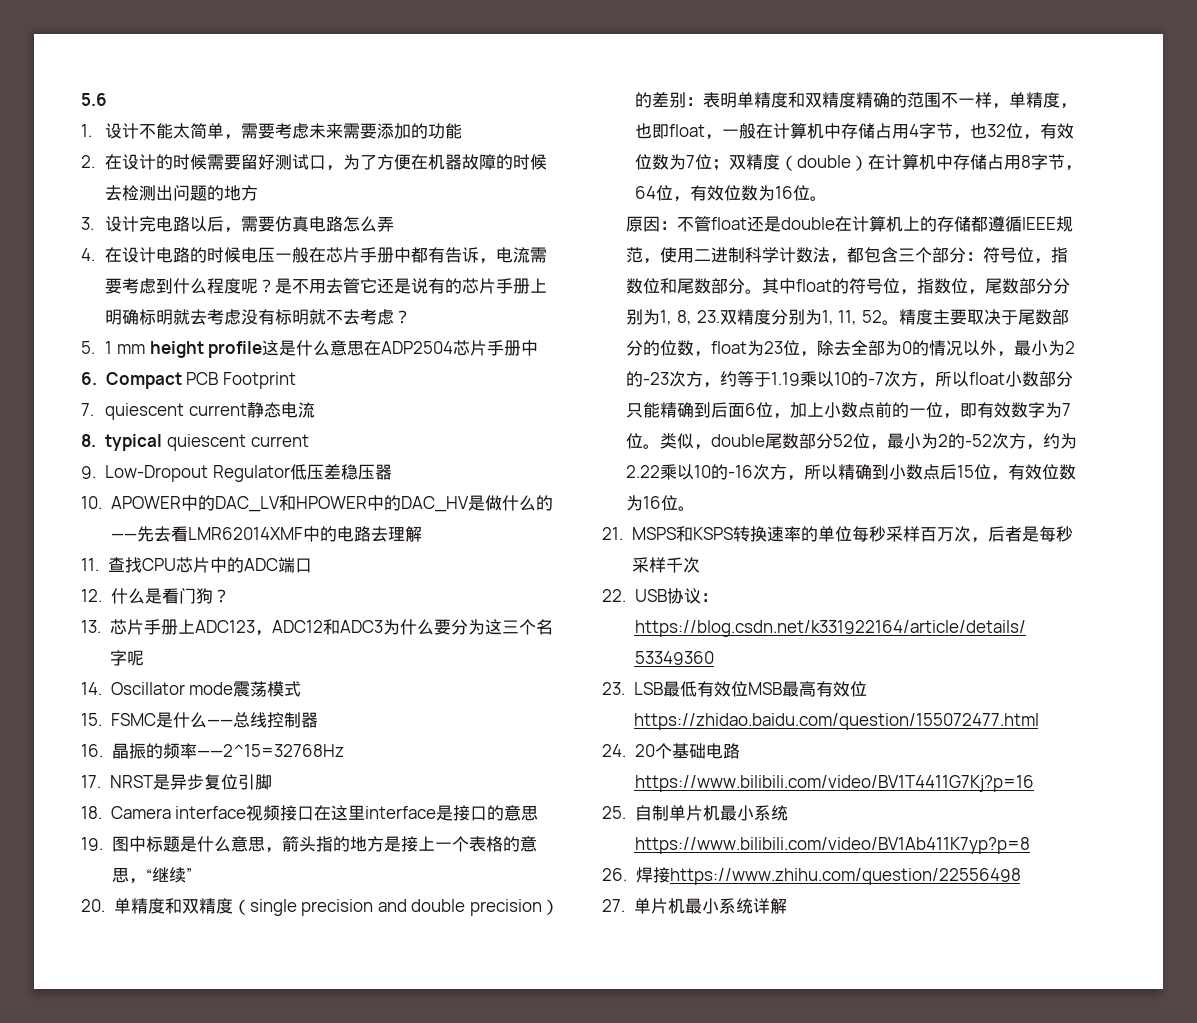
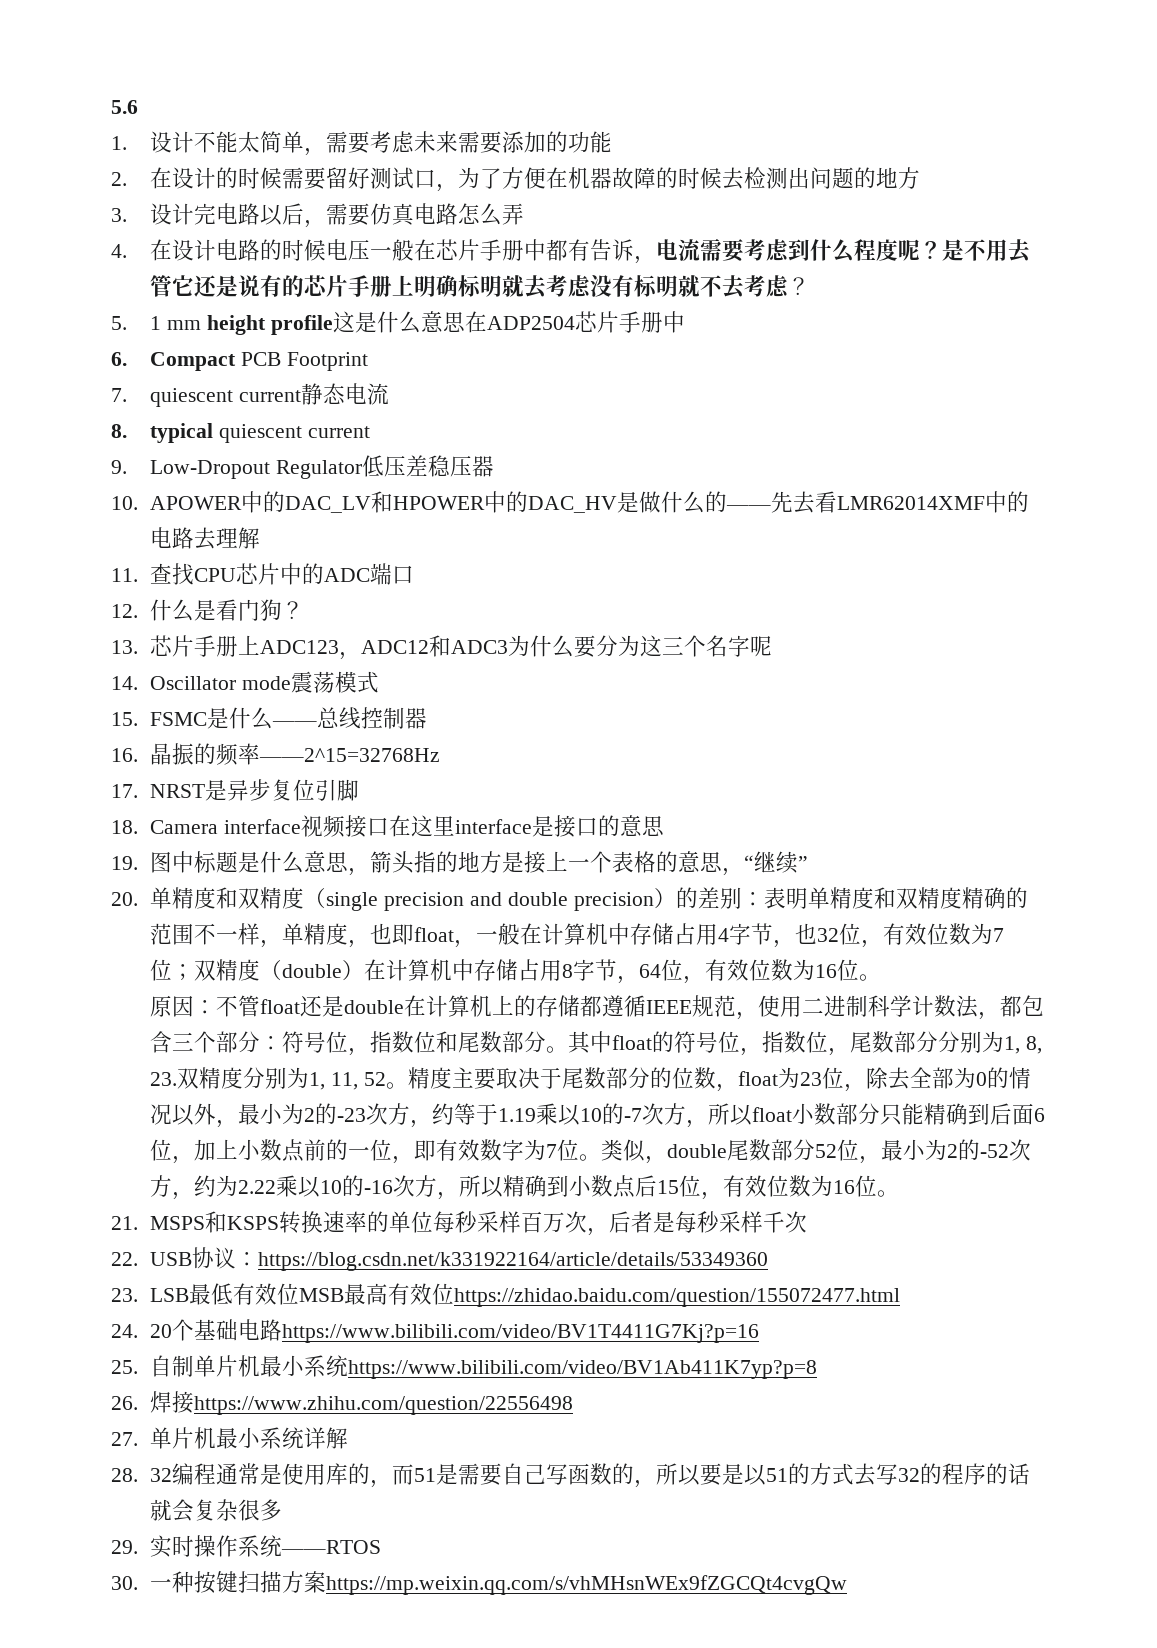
(787, 906) none -> [111,1463,1031,1488] [150,1499,283,1522] [111,1535,382,1558] [111,1571,848,1595] // 28. 32编程通常是使用库的，而51是需要自己写函数的，所以要是以51的方式去写32的程序的话就会复杂很多 // 29.实时操作系统——RTOS // 30.一种按键扫描方案https://mp.weixin.qq.com/s/vhMHsnWEx9fZGCQt4cvgQw

